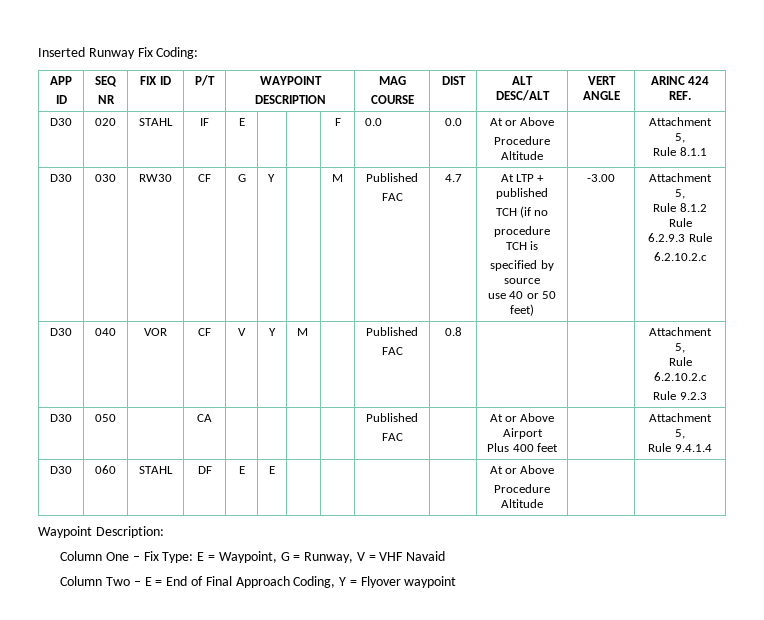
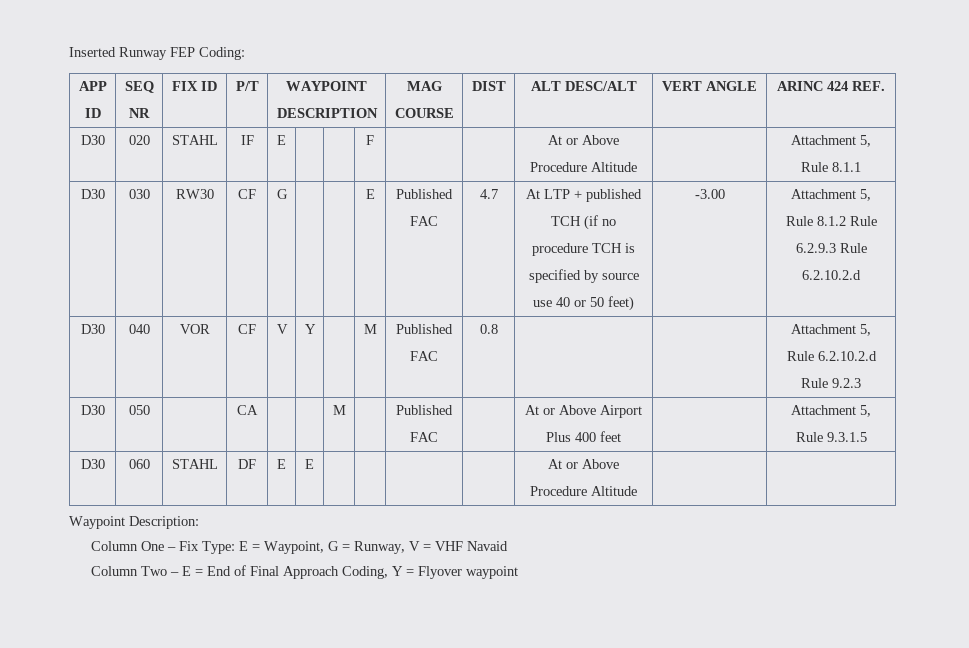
[137,47,153,57] Fix -> [170,47,195,57] FEP
[365,118,383,126] [444,118,462,126] 0.0 | 0.0 -> (374, 140) |
[268,174,276,182] [332,174,343,182] Y | | M -> [365,189,375,199] | | E
[653,252,707,261] 6.2.10.2.c -> [802,270,861,280] 6.2.10.2.d
[297,328,309,336] M | | -> [363,324,377,334] | M |
[653,372,707,381] 6.2.10.2.c -> [817,351,877,361] 6.2.10.2.d
(212, 418) none -> [332,405,346,415] M
[674,444,712,452] 9.4.1.4 -> [826,432,867,442] 9.3.1.5

